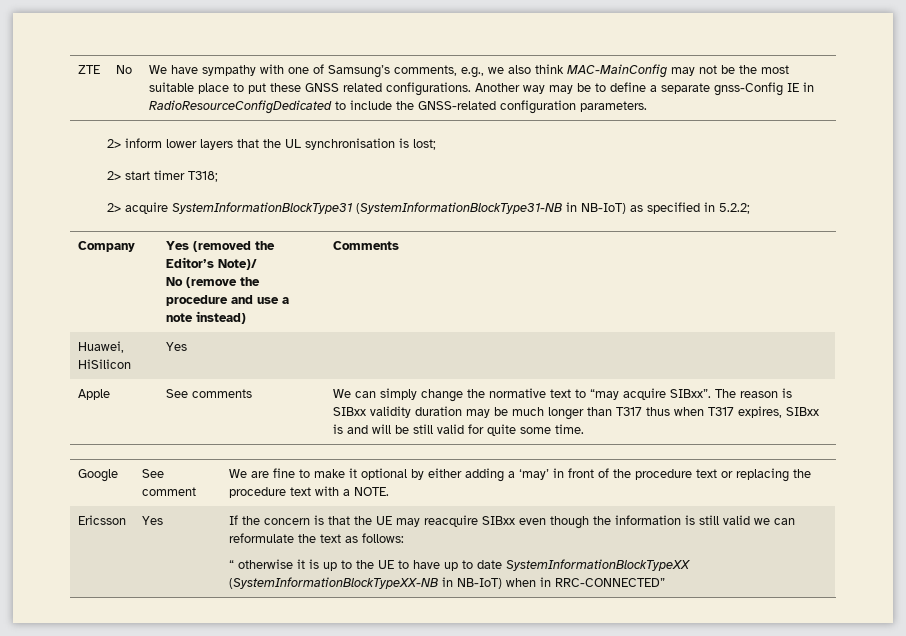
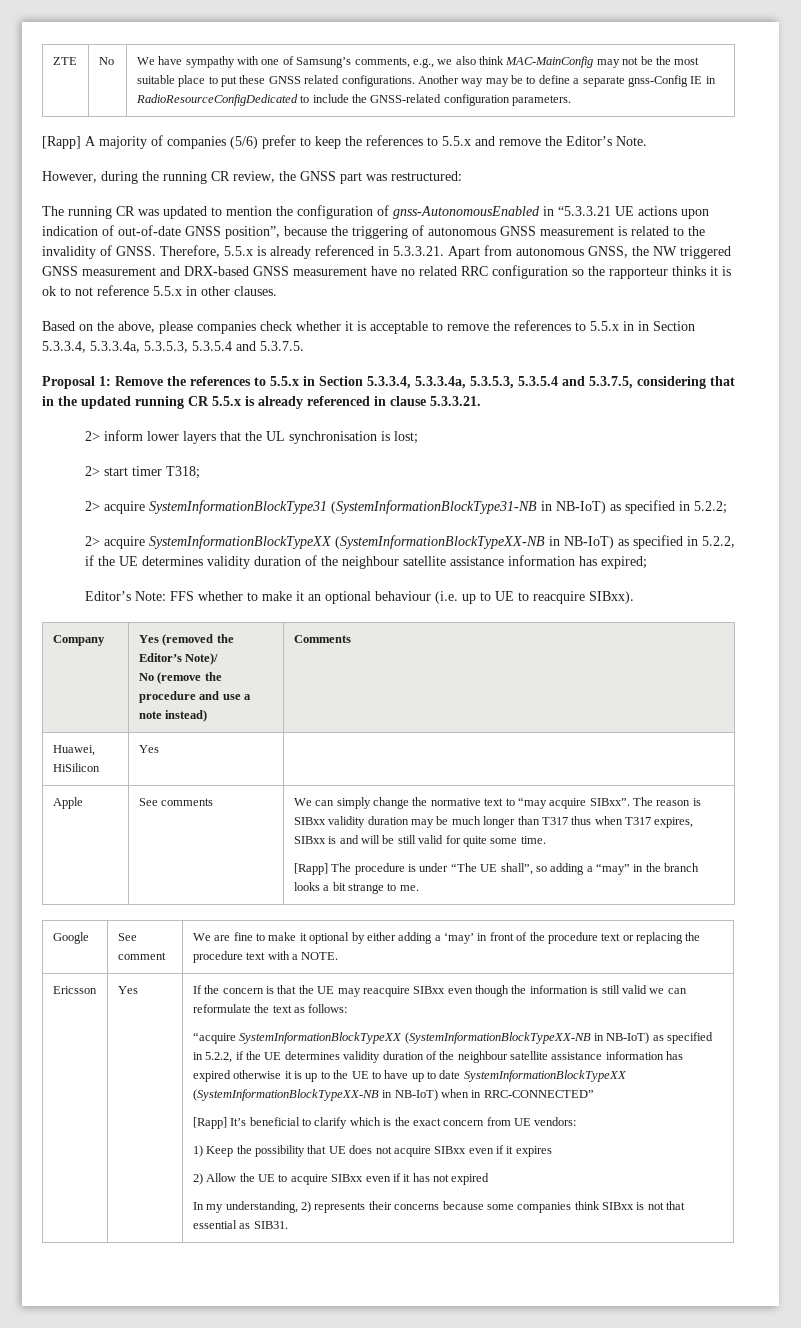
(647, 106) none -> [42,135,647,149] [42,171,462,184] [42,205,709,219] [42,225,705,239] [42,245,731,259] [42,265,731,279] [42,285,277,296] [42,320,695,334] [42,341,304,353] [42,376,735,389] [42,396,481,409] // [Rapp] A majority of companies (5/6) prefer to keep the references to 5.5.x and remove the Editor’s Note. // However, during the running CR review, the GNSS part was restructured: // The running CR was updated to mention the configuration of gnss-AutonomousEnabled in “5.3.3.21 UE actions upon indication of out-of-date GNSS position”, because the triggering of autonomous GNSS measurement is related to the invalidity of GNSS. Therefore, 5.5.x is already referenced in 5.3.3.21. Apart from autonomous GNSS, the NW triggered GNSS measurement and DRX-based GNSS measurement have no related RRC configuration so the rapporteur thinks it is ok to not reference 5.5.x in other clauses. // Based on the above, please companies check whether it is acceptable to remove the references to 5.5.x in in Section 5.3.3.4, 5.3.3.4a, 5.3.5.3, 5.3.5.4 and 5.3.7.5. // Proposal 1: Remove the references to 5.5.x in Section 5.3.3.4, 5.3.3.4a, 5.3.5.3, 5.3.5.4 and 5.3.7.5, considering that in the updated running CR 5.5.x is already referenced in clause 5.3.3.21.
(750, 208) none -> [84,535,735,549] [84,555,647,569] [84,591,634,604] // 2> acquire SystemInformationBlockTypeXX (SystemInformationBlockTypeXX-NB in NB-IoT) as specified in 5.2.2, if the UE determines validity duration of the neighbour satellite assistance information has expired; // Editor’s Note: FFS whether to make it an optional behaviour (i.e. up to UE to reacquire SIBxx).
(584, 429) none -> [293,863,700,875] [293,882,419,894] // [Rapp] The procedure is under “The UE shall”, so adding a “may” in the branch looks a bit strange to me.
[228,560,234,569] “ -> [192,1032,714,1044] [192,1051,684,1063] [192,1070,231,1082] “acquire SystemInformationBlockTypeXX (SystemInformationBlockTypeXX-NB in NB-IoT) as specified in 5.2.2, if the UE determines validity duration of the neighbour satellite assistance information has expired
(665, 582) none -> [192,1117,577,1129] [192,1145,552,1157] [192,1173,490,1185] [192,1201,686,1213] [192,1220,288,1229] // [Rapp] It’s beneficial to clarify which is the exact concern from UE vendors: // 1) Keep the possibility that UE does not acquire SIBxx even if it expires // 2) Allow the UE to acquire SIBxx even if it has not expired // In my understanding, 2) represents their concerns because some companies think SIBxx is not that essential as SIB31.

